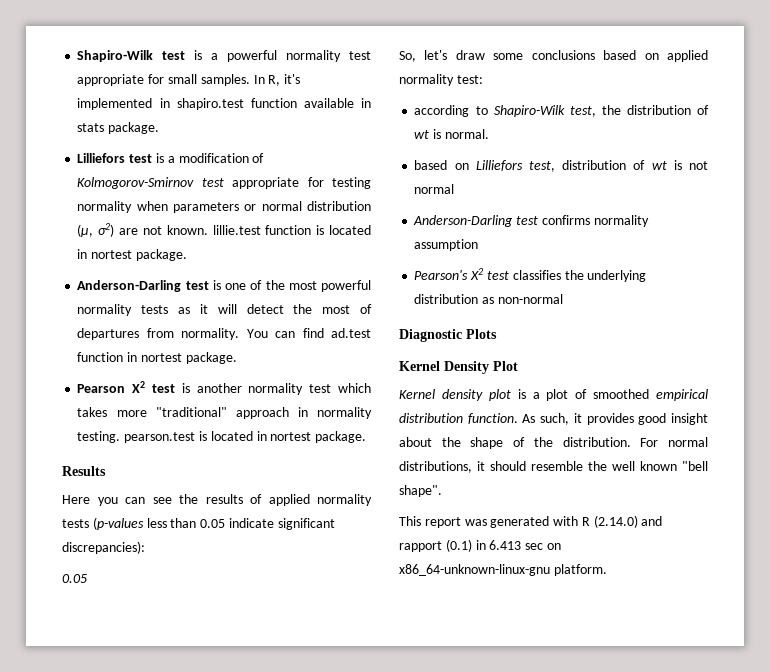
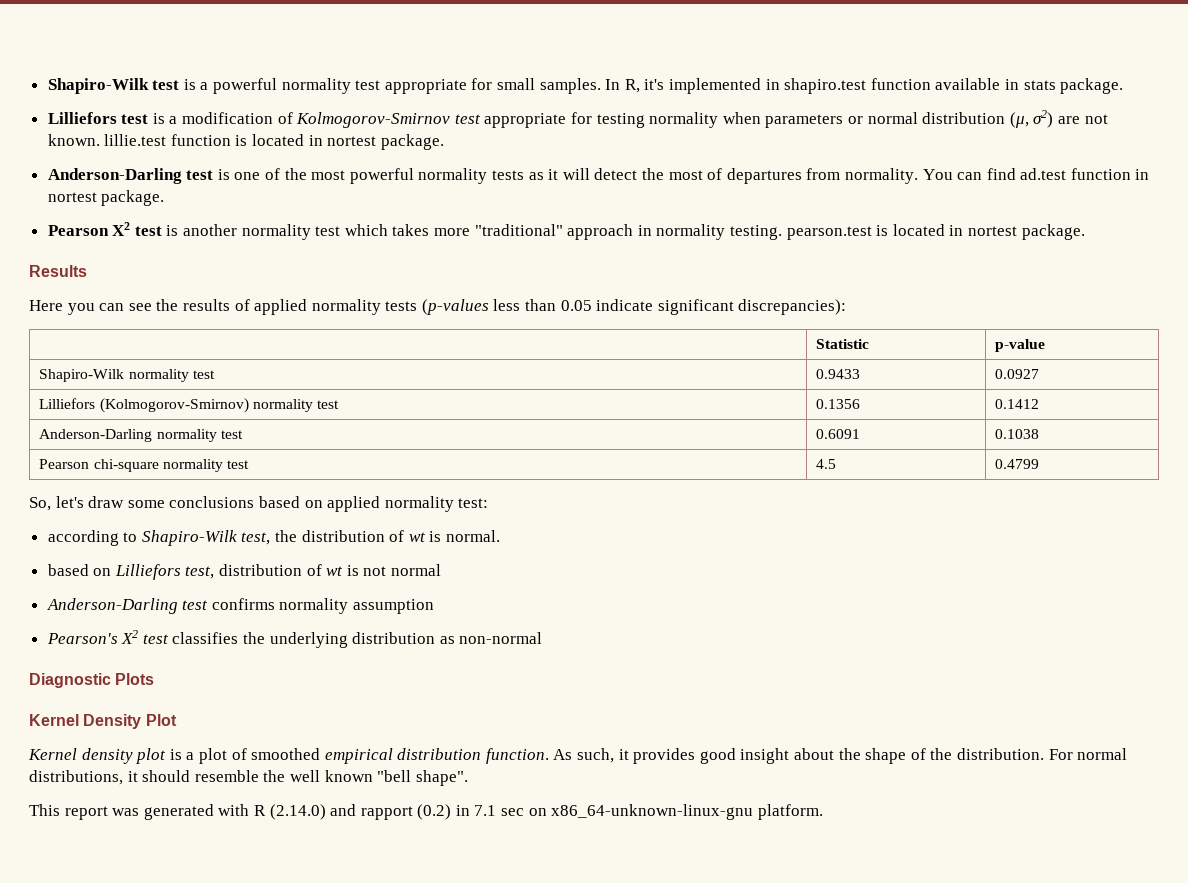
[62,574,87,583] // 0.05 -> [816,339,870,349] [995,339,1046,352] [39,369,215,382] [816,369,861,379] [995,369,1040,379] [39,398,339,413] [816,399,861,409] [995,399,1040,409] [39,429,243,442] [816,429,861,439] [995,429,1040,439] [39,459,249,472] [816,459,837,469] [995,459,1040,469] // | Statistic | p-value // Shapiro-Wilk normality test | 0.9433 | 0.0927 // Lilliefors (Kolmogorov-Smirnov) normality test | 0.1356 | 0.1412 // Anderson-Darling normality test | 0.6091 | 0.1038 // Pearson chi-square normality test | 4.5 | 0.4799
[445,539,522,552] (0.1) in 6.413 -> [417,804,497,820] (0.2) in 7.1

